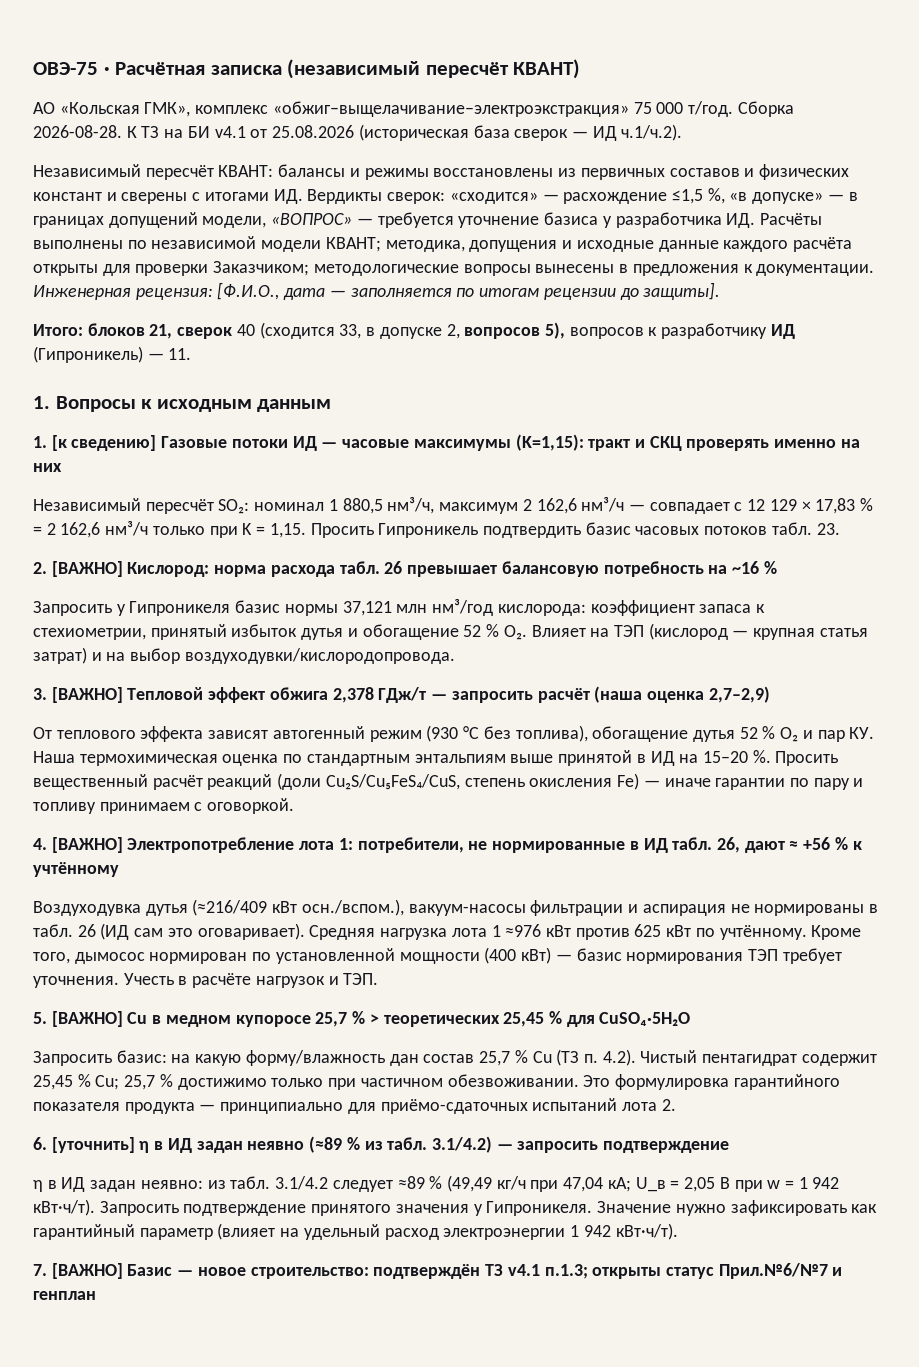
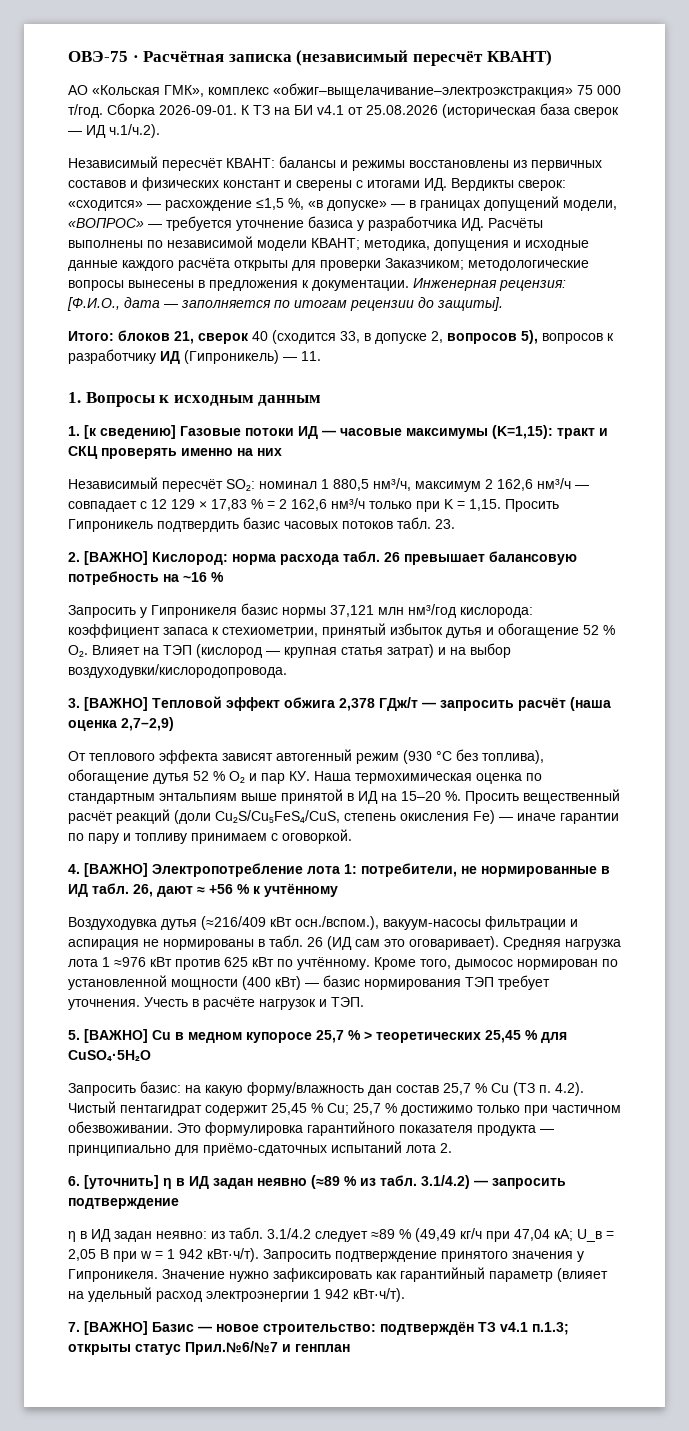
[33,125,122,138] 2026-08-28. -> [159,105,237,115] 2026-09-01.

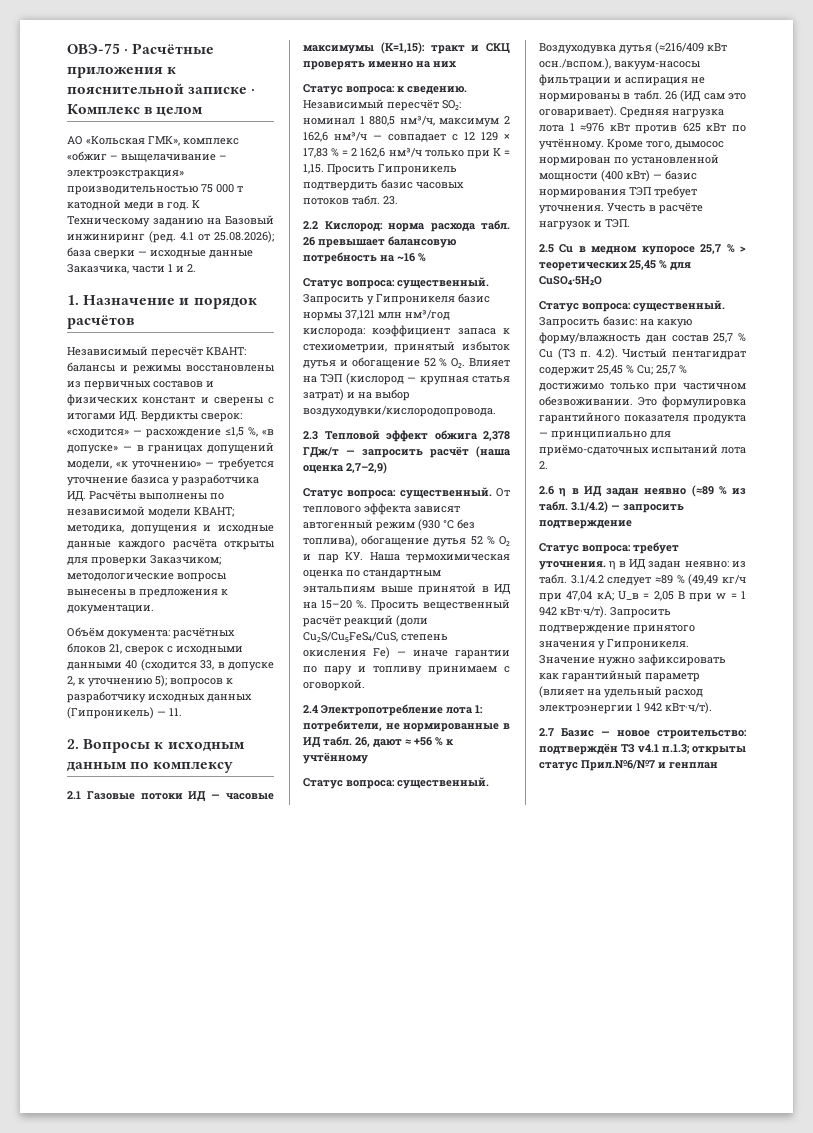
[143,50,552,66] [68,83,621,98] [68,103,619,118] [68,124,160,138] Расчётная записка (независимый пересчёт КВАНТ) // АО «Кольская ГМК», комплекс «обжиг–выщелачивание–электроэкстракция» 75 000 т/год. Сборка 2026-09-01. К ТЗ на БИ v4.1 от 25.08.2026 (историческая база сверок — ИД ч.1/ч.2). -> [132,43,215,54] [67,67,177,78] [67,83,256,94] [67,104,204,117] [67,136,239,146] [67,151,227,162] [67,170,184,179] [67,184,243,195] [67,199,200,210] [67,215,274,227] [67,231,274,243] [67,247,253,259] [67,264,196,274] [67,295,257,309] [67,315,134,329] Расчётные приложения к пояснительной записке · Комплекс в целом // АО «Кольская ГМК», комплекс «обжиг – выщелачивание – электроэкстракция» производительностью 75 000 т катодной меди в год. К Техническому заданию на Базовый инжиниринг (ред. 4.1 от 25.08.2026); база сверки — исходные данные Заказчика, части 1 и 2. // 1. Назначение и порядок расчётов
[68,218,144,228] «ВОПРОС» -> [116,461,201,470] «к уточнению»
[413,278,566,291] [67,297,503,311] [68,330,249,344] Инженерная рецензия: [Ф.И.О., дата — заполняется по итогам рецензии до защиты]. // Итого: блоков 21, сверок -> [67,627,235,639] [67,643,243,655] [67,662,122,670] // Объём документа: расчётных блоков 21, сверок с исходными данными
[447,330,538,344] вопросов 5), -> [78,675,167,687] к уточнению 5);
[160,351,180,364] ИД -> [148,694,252,702] исходных данных
[68,392,81,403] 1. -> [67,739,79,749] 2.
[68,425,176,439] // 1. [к сведению] -> [130,762,234,773] [67,791,81,799] по комплексу // 2.1
(282, 452) none -> [303,84,467,95] Статус вопроса: к сведению.
[68,551,148,565] 2. [ВАЖНО] -> [303,221,318,229] 2.2
(224, 577) none -> [303,277,489,289] Статус вопроса: существенный.
[68,697,148,711] 3. [ВАЖНО] -> [303,431,318,440] 2.3
(174, 724) none -> [303,487,492,499] Статус вопроса: существенный.
[68,863,148,877] 4. [ВАЖНО] -> [303,705,318,713] 2.4
(338, 890) none -> [303,777,489,789] Статус вопроса: существенный.
[68,1029,148,1043] 5. [ВАЖНО] -> [539,244,554,253] 2.5
(151, 1055) none -> [539,300,725,312] Статус вопроса: существенный.
[68,1175,159,1189] 6. [уточнить] -> [539,486,554,495] 2.6
(179, 1203) none -> [539,542,679,554] [539,561,606,570] Статус вопроса: требует уточнения.
[68,1321,148,1335] 7. [ВАЖНО] -> [539,728,554,736] 2.7

